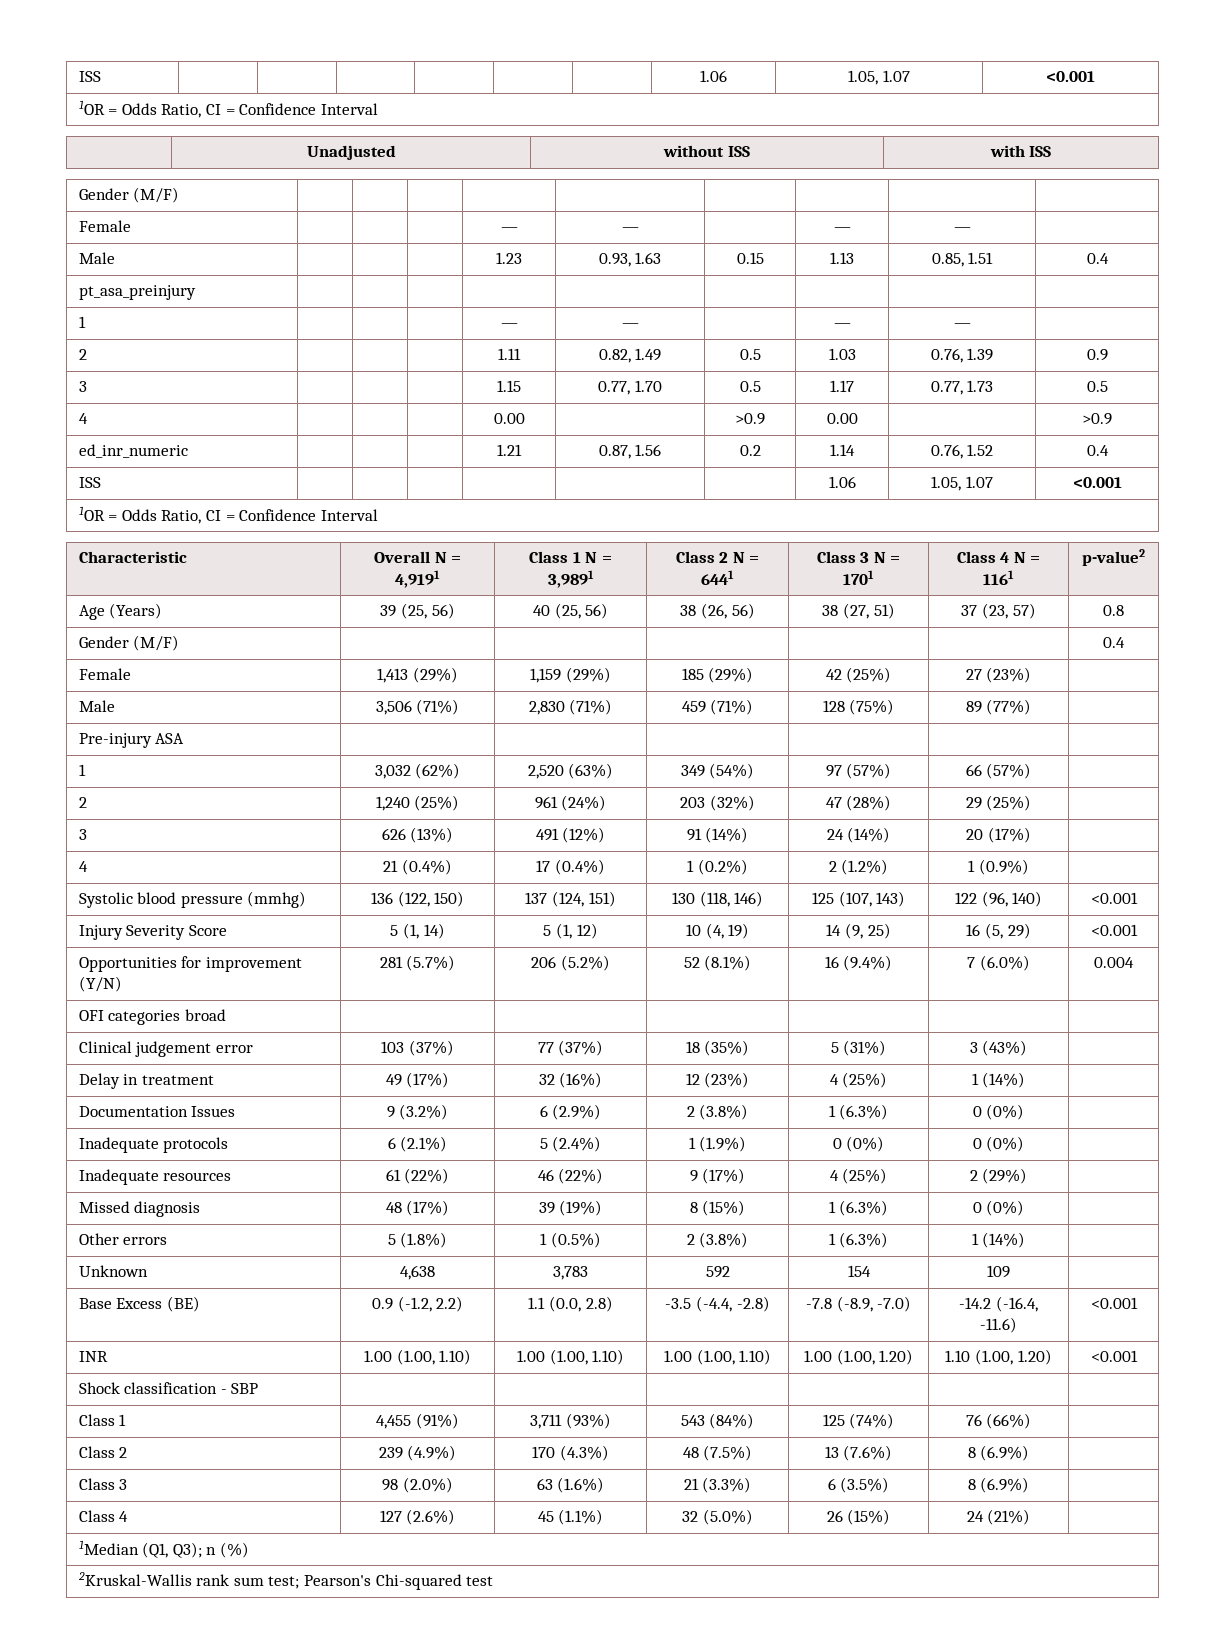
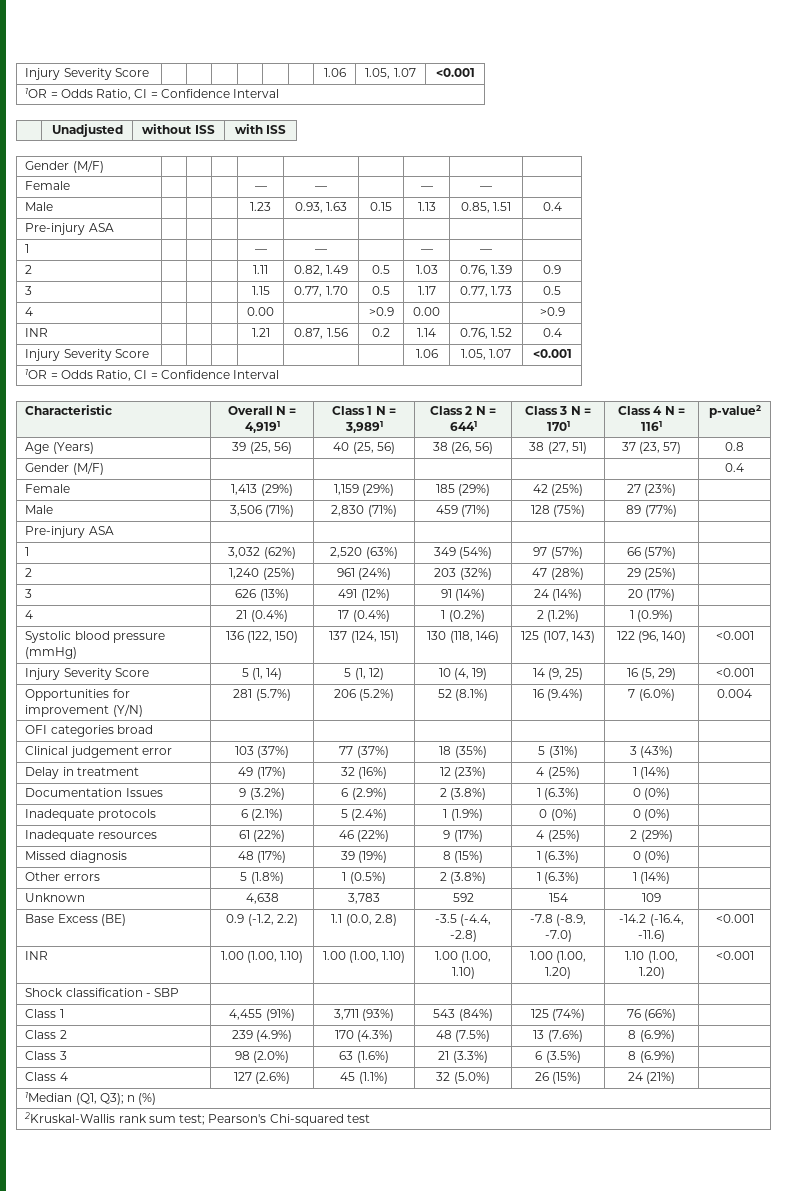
[78,71,101,82] ISS -> [25,68,149,80] Injury Severity Score
[78,285,196,300] pt_asa_preinjury -> [25,223,114,235] Pre-injury ASA
[78,444,188,458] ed_inr_numeric -> [25,328,49,337] INR
[78,477,101,488] ISS -> [25,349,149,361] Injury Severity Score
[247,891,307,908] (mmhg) -> [25,647,78,659] (mmHg)

